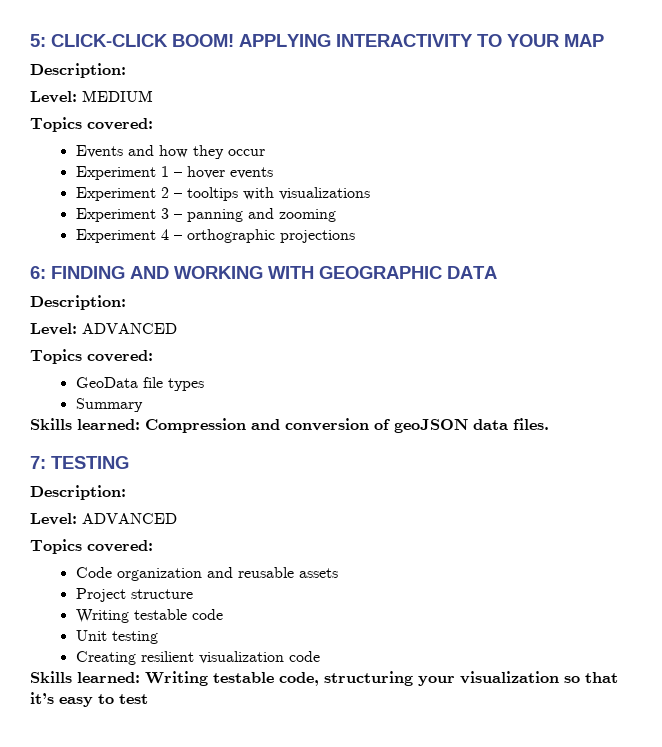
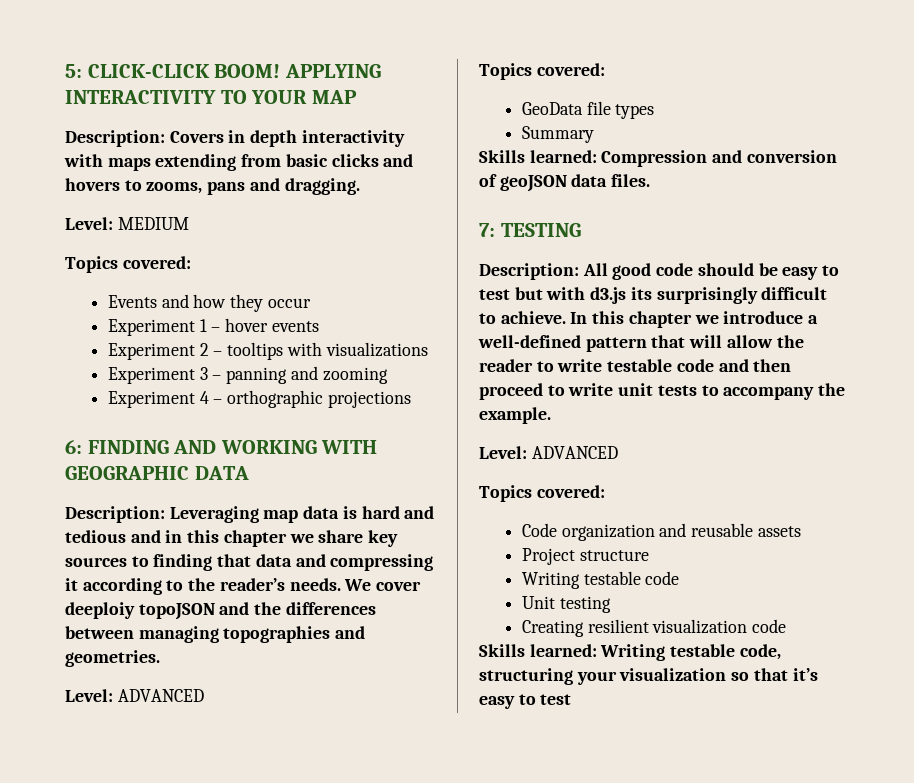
(126, 70) none -> [169,130,405,147] [64,154,414,171] [65,178,360,195] Covers in depth interactivity with maps extending from basic clicks and hovers to zooms, pans and dragging.
(126, 302) none -> [169,506,435,523] [65,530,399,547] [65,554,434,571] [65,578,422,595] [65,602,376,620] [65,626,366,643] [65,650,160,667] Leveraging map data is hard and tedious and in this chapter we share key sources to finding that data and compressing it according to the reader’s needs. We cover deeploiy topoJSON and the differences between managing topographies and geometries.
(126, 492) none -> [582,263,840,280] [479,287,828,304] [479,311,819,328] [478,335,804,352] [479,359,792,372] [479,383,846,400] [479,407,551,424] All good code should be easy to test but with d3.js its surprisingly difficult to achieve. In this chapter we introduce a well-defined pattern that will allow the reader to write testable code and then proceed to write unit tests to accompany the example.

